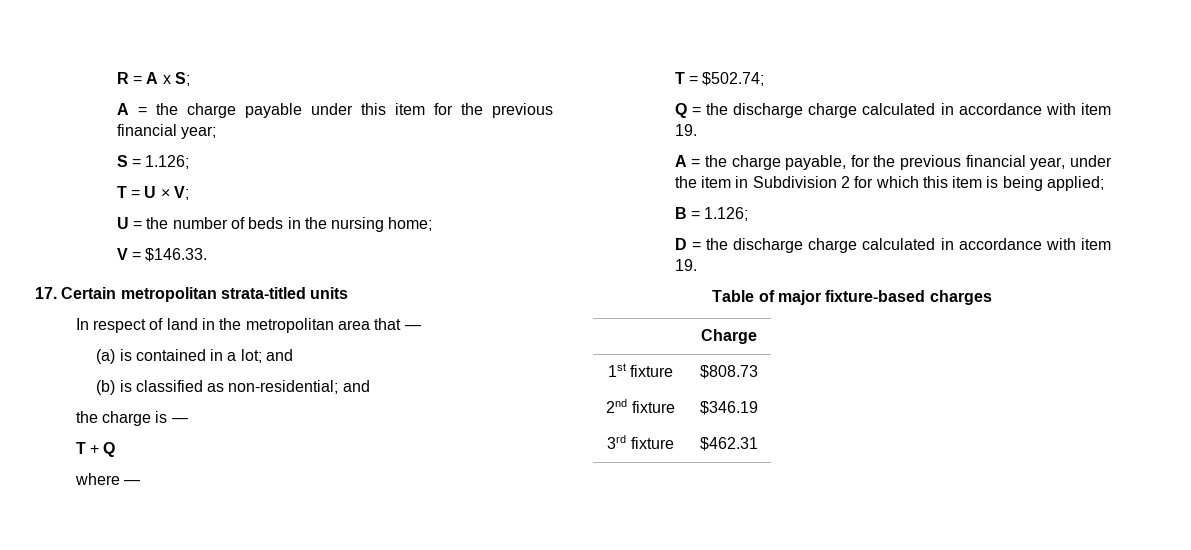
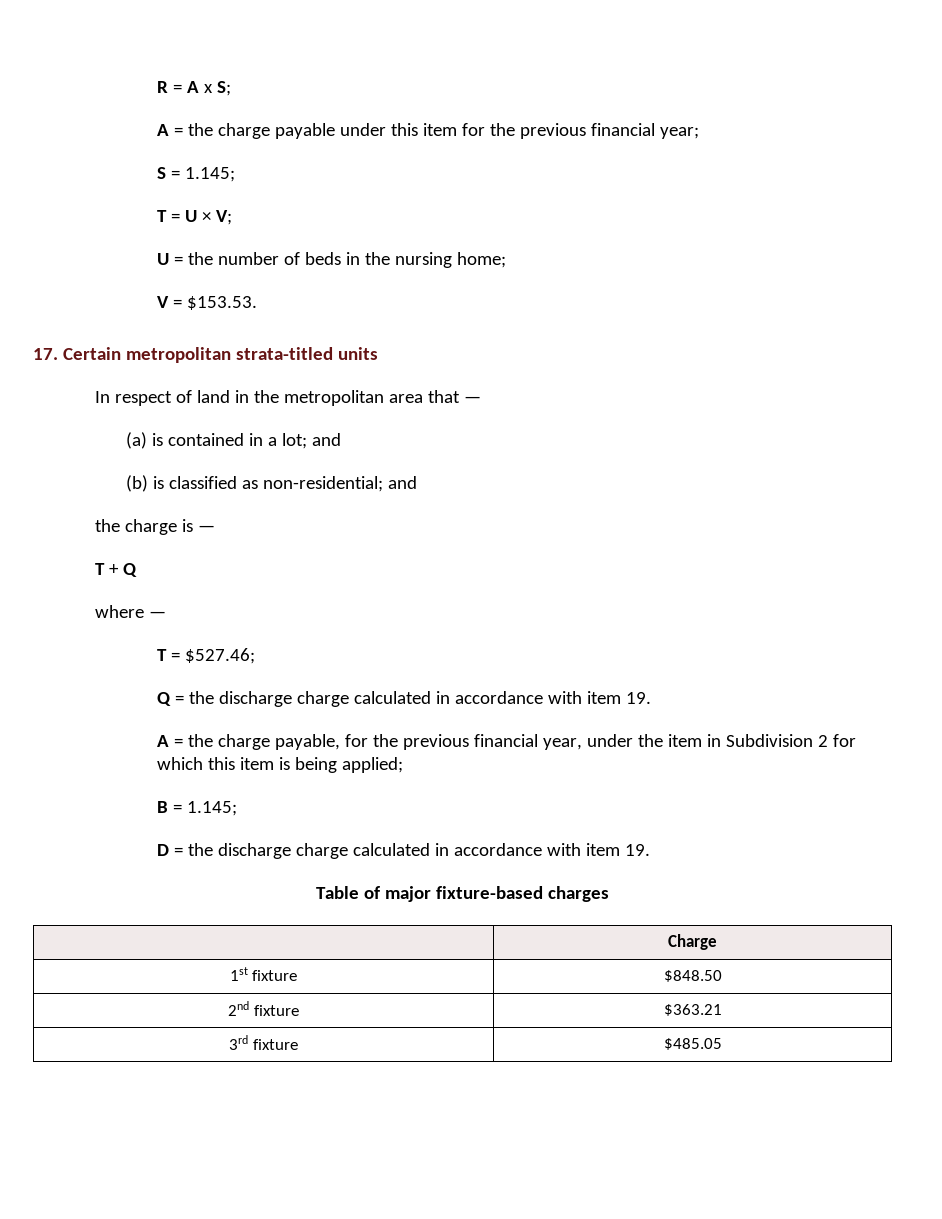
[145,155,190,169] 1.126; -> [184,167,235,182] 1.145;
[145,248,208,262] $146.33. -> [186,296,257,310] $153.53.
[702,72,765,86] $502.74; -> [184,648,255,664] $527.46;
[704,207,749,221] 1.126; -> [186,801,237,816] 1.145;
[700,365,758,379] $808.73 -> [663,970,722,982] $848.50
[700,401,758,415] $346.19 -> [663,1004,722,1016] $363.21
[700,437,758,451] $462.31 -> [663,1038,722,1050] $485.05

